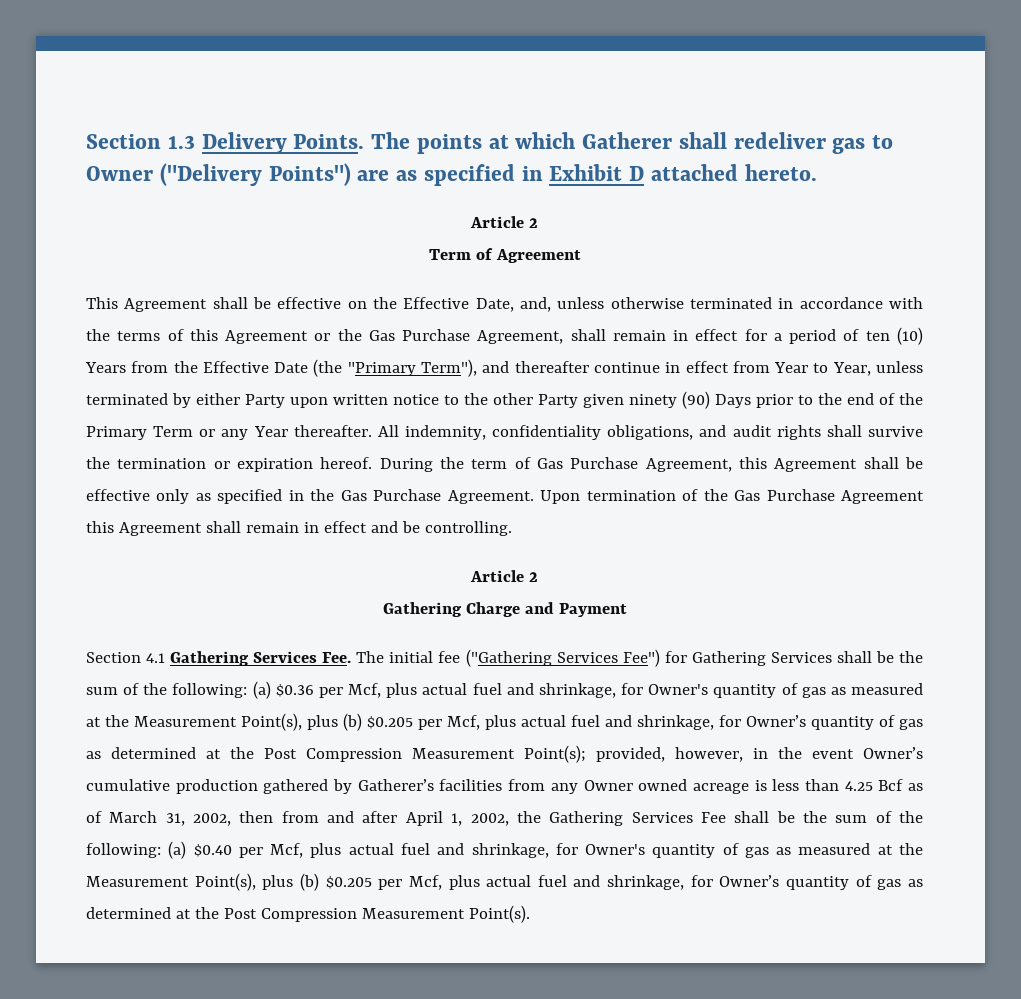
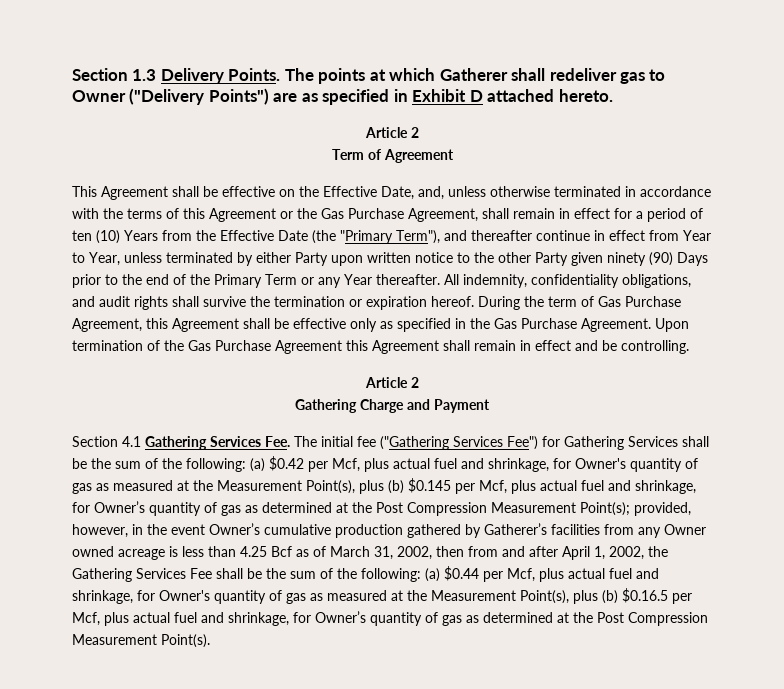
[275,684,314,697] $0.36 -> [269,456,304,471] $0.42
[367,716,413,729] $0.205 -> [408,478,451,493] $0.145
[193,844,232,857] $0.40 -> [444,566,479,581] $0.44
[325,876,372,889] $0.205 -> [622,588,668,603] $0.16.5

